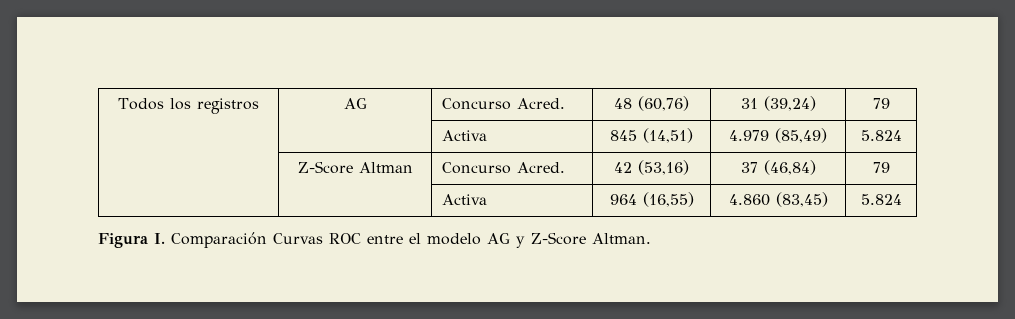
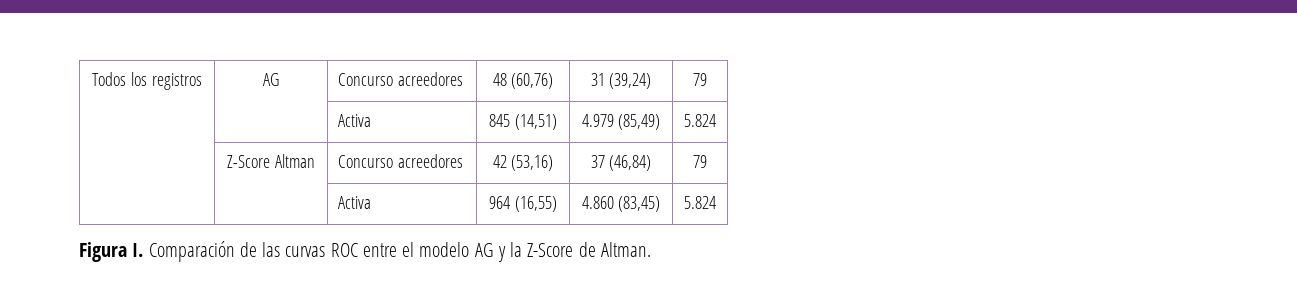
[516,98,565,109] Acred. -> [397,72,463,86] acreedores
[516,162,565,173] Acred. -> [397,154,463,168] acreedores
[273,233,323,244] Curvas -> [239,242,326,257] de las curvas
[531,232,586,245] Z-Score -> [510,242,596,257] la Z-Score de

